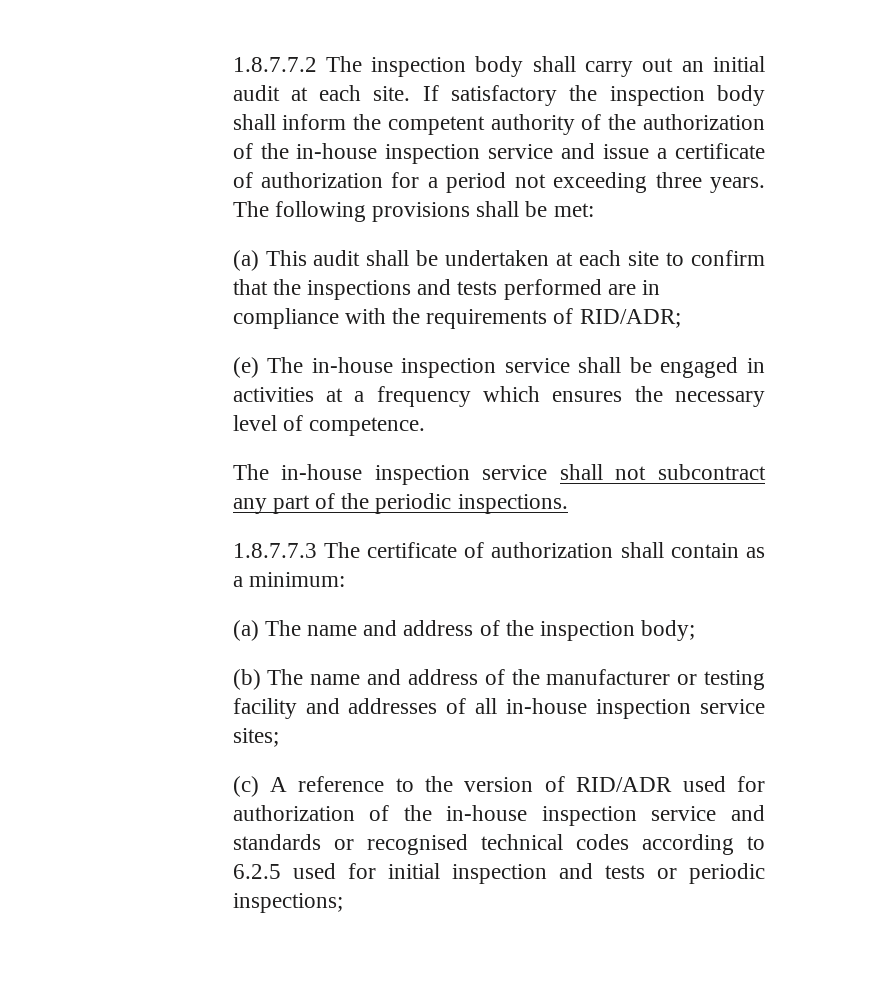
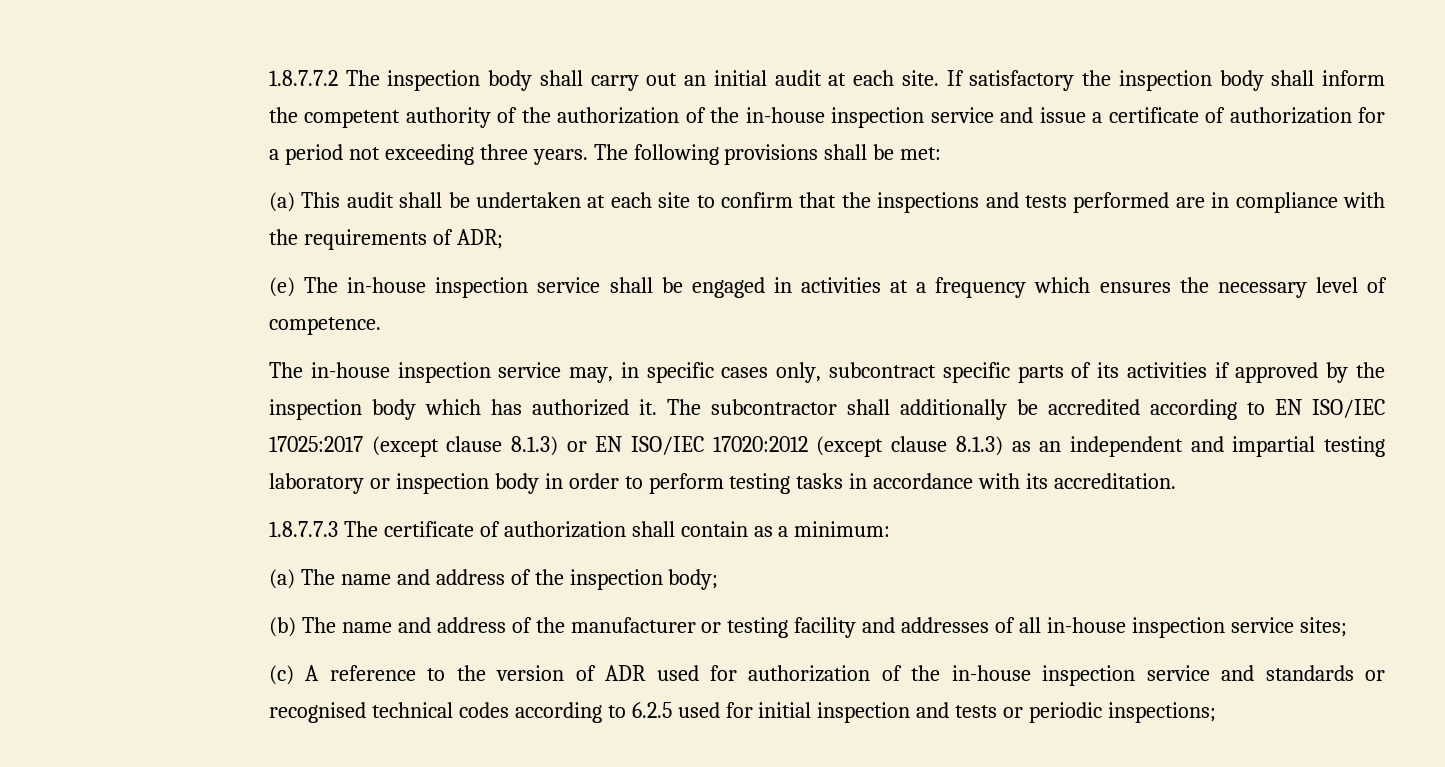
[579,309,681,328] RID/ADR; -> [456,229,503,249] ADR;
[559,464,766,480] [232,493,568,514] shall not subcontract any part of the periodic inspections. -> [569,362,1385,383] [268,399,1386,420] [268,436,1386,457] [268,473,1177,494] may, in specific cases only, subcontract specific parts of its activities if approved by the inspection body which has authorized it. The subcontractor shall additionally be accredited according to EN ISO/IEC 17025:2017 (except clause 8.1.3) or EN ISO/IEC 17020:2012 (except clause 8.1.3) as an independent and impartial testing laboratory or inspection body in order to perform testing tasks in accordance with its accreditation.
[576,777,673,792] RID/ADR -> [605,665,647,681] ADR

